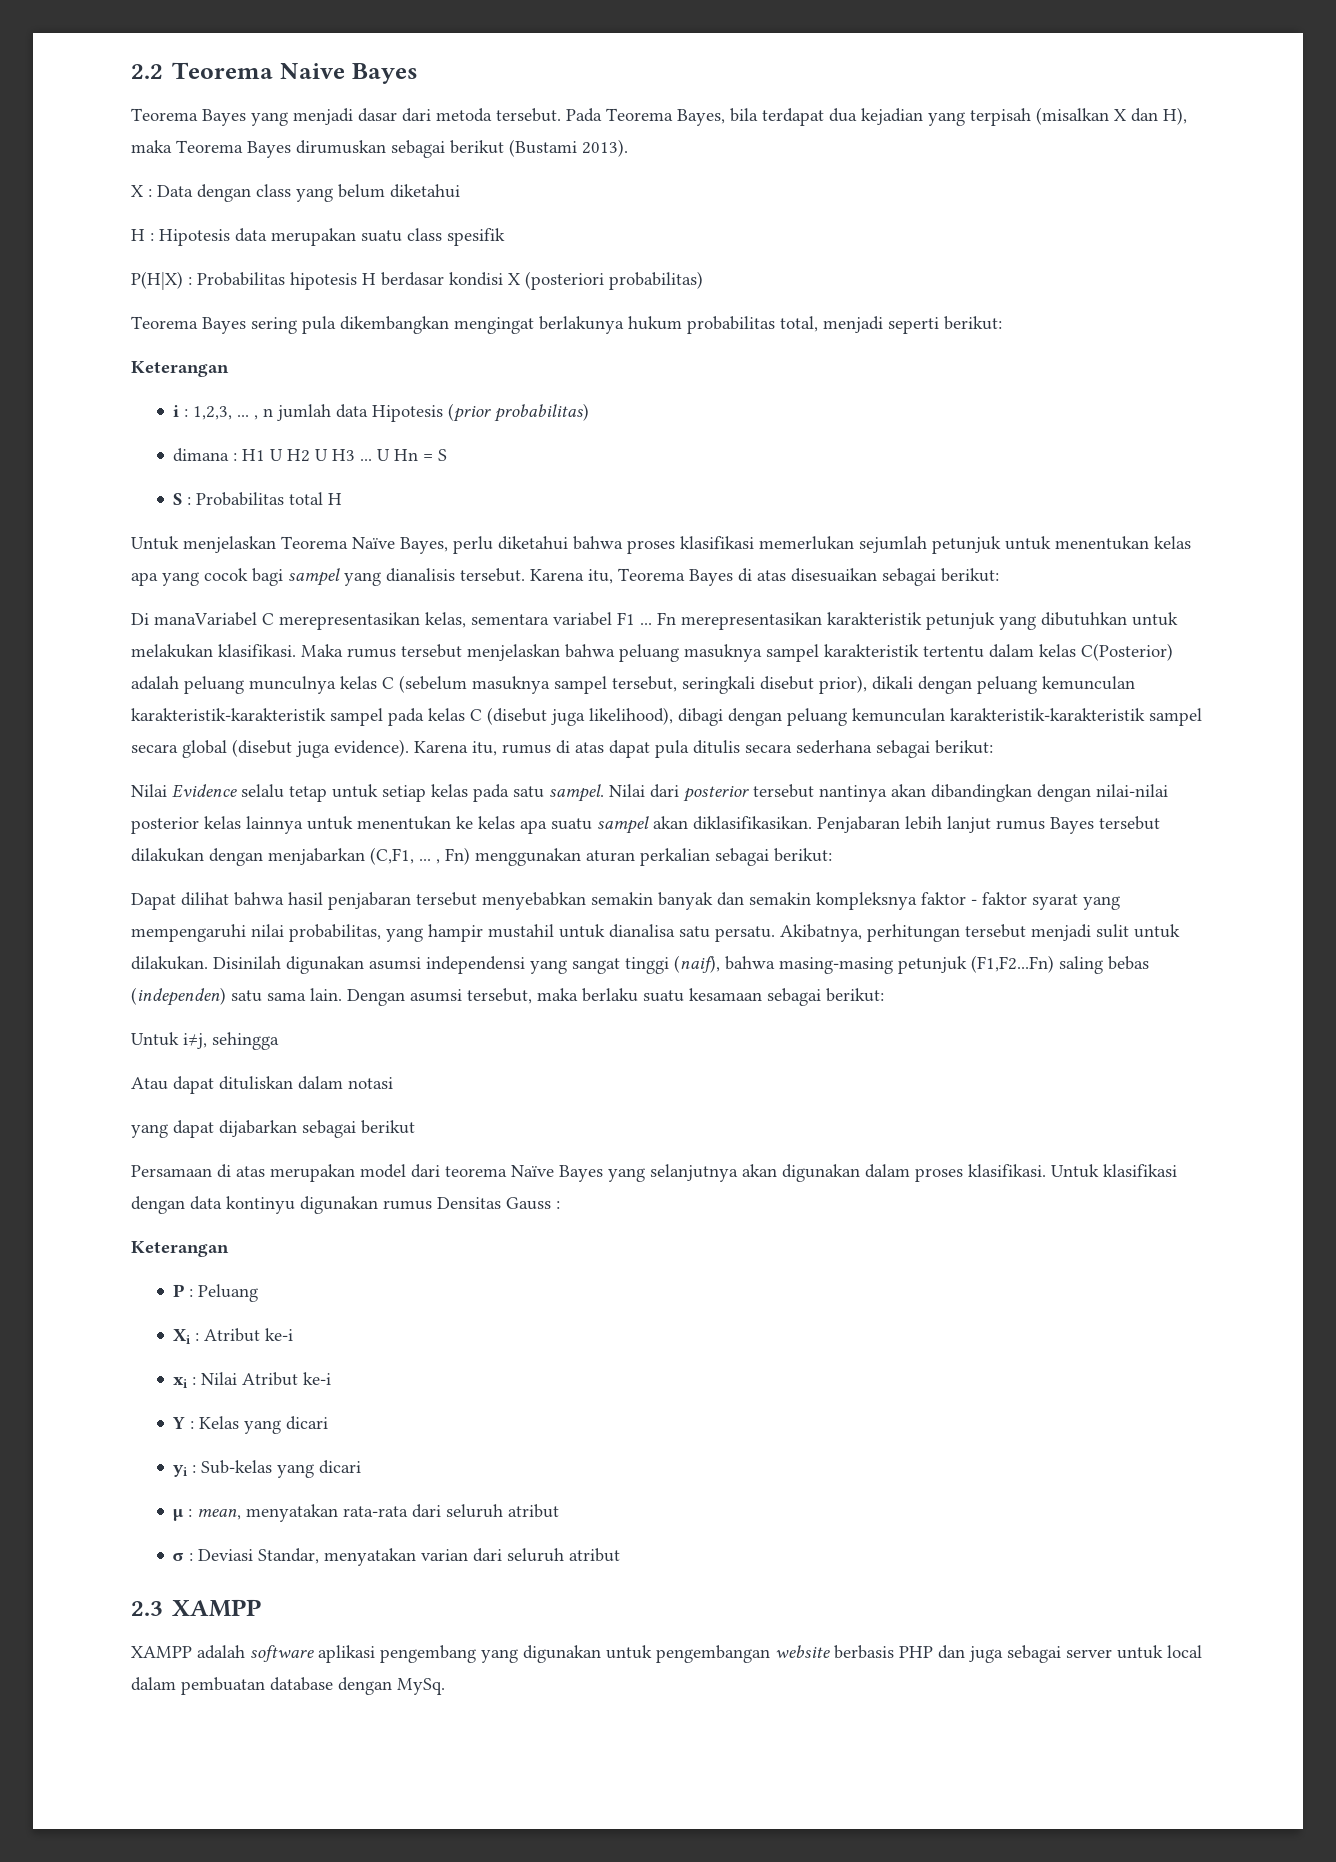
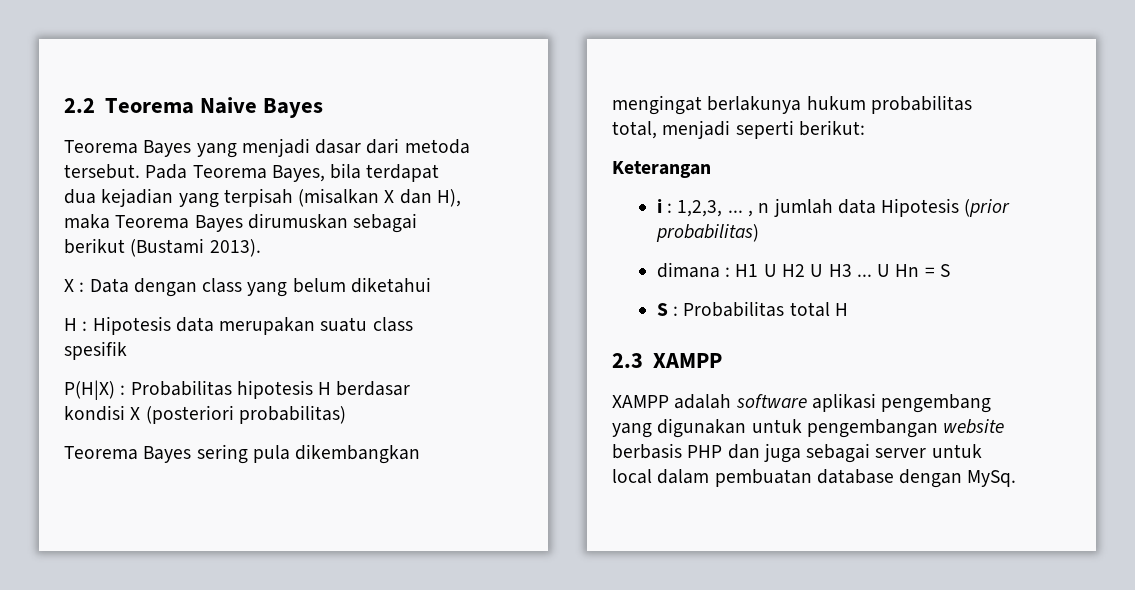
[131,536,1191,554] [131,568,999,586] [131,612,1178,630] [131,643,1173,662] [131,675,1135,694] [131,707,1202,726] [131,739,993,758] [131,784,1168,802] [131,816,1160,834] [131,847,832,866] [131,892,1120,910] [131,924,1180,942] [131,955,1149,974] [131,987,884,1006] [131,1032,279,1050] [131,1076,393,1094] [131,1120,415,1138] [131,1164,1177,1182] [131,1196,560,1214] [131,1241,229,1257] [173,1284,259,1302] [173,1328,294,1344] [173,1372,332,1388] [172,1416,329,1434] [173,1460,362,1478] [173,1504,560,1522] [173,1548,621,1566] // Untuk menjelaskan Teorema Naïve Bayes, perlu diketahui bahwa proses klasifikasi memerlukan sejumlah petunjuk untuk menentukan kelas apa yang cocok bagi sampel yang dianalisis tersebut. Karena itu, Teorema Bayes di atas disesuaikan sebagai berikut: // Di manaVariabel C merepresentasikan kelas, sementara variabel F1 ... Fn merepresentasikan karakteristik petunjuk yang dibutuhkan untuk melakukan klasifikasi. Maka rumus tersebut menjelaskan bahwa peluang masuknya sampel karakteristik tertentu dalam kelas C(Posterior) adalah peluang munculnya kelas C (sebelum masuknya sampel tersebut, seringkali disebut prior), dikali dengan peluang kemunculan karakteristik-karakteristik sampel pada kelas C (disebut juga likelihood), dibagi dengan peluang kemunculan karakteristik-karakteristik sampel secara global (disebut juga evidence). Karena itu, rumus di atas dapat pula ditulis secara sederhana sebagai berikut: // Nilai Evidence selalu tetap untuk setiap kelas pada satu sampel. Nilai dari posterior tersebut nantinya akan dibandingkan dengan nilai-nilai posterior kelas lainnya untuk menentukan ke kelas apa suatu sampel akan diklasifikasikan. Penjabaran lebih lanjut rumus Bayes tersebut dilakukan dengan menjabarkan (C,F1, ... , Fn) menggunakan aturan perkalian sebagai berikut: // Dapat dilihat bahwa hasil penjabaran tersebut menyebabkan semakin banyak dan semakin kompleksnya faktor - faktor syarat yang mempengaruhi nilai probabilitas, yang hampir mustahil untuk dianalisa satu persatu. Akibatnya, perhitungan tersebut menjadi sulit untuk dilakukan. Disinilah digunakan asumsi independensi yang sangat tinggi (naif), bahwa masing-masing petunjuk (F1,F2...Fn) saling bebas (independen) satu sama lain. Dengan asumsi tersebut, maka berlaku suatu kesamaan sebagai berikut: // Untuk i≠j, sehingga // Atau dapat dituliskan dalam notasi // yang dapat dijabarkan sebagai berikut // Persamaan di atas merupakan model dari teorema Naïve Bayes yang selanjutnya akan digunakan dalam proses klasifikasi. Untuk klasifikasi dengan data kontinyu digunakan rumus Densitas Gauss : // Keterangan // P : Peluang // Xi : Atribut ke-i // xi : Nilai Atribut ke-i // Y : Kelas yang dicari // yi : Sub-kelas yang dicari // μ : mean, menyatakan rata-rata dari seluruh atribut // σ : Deviasi Standar, menyatakan varian dari seluruh atribut -> (848, 309) none

